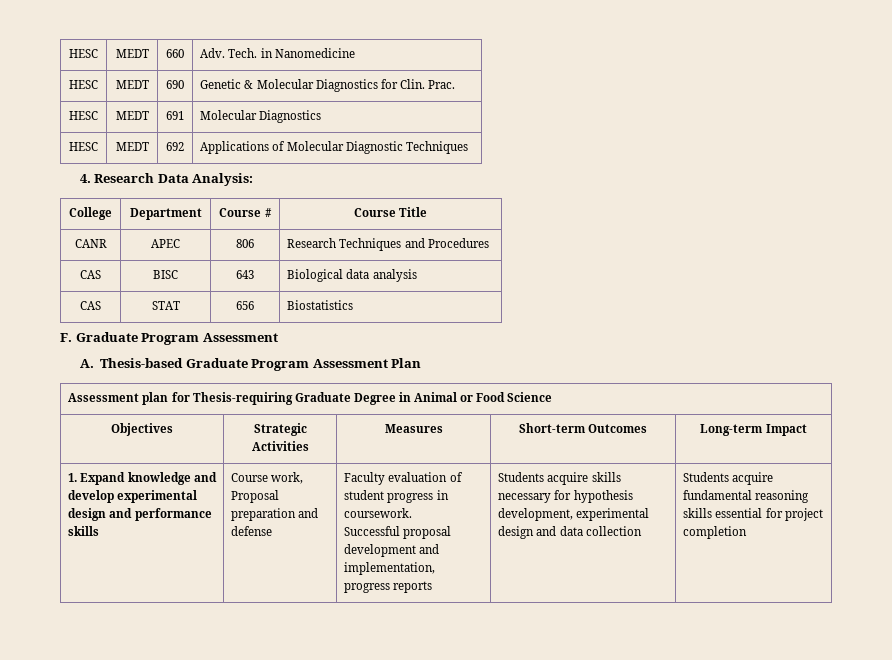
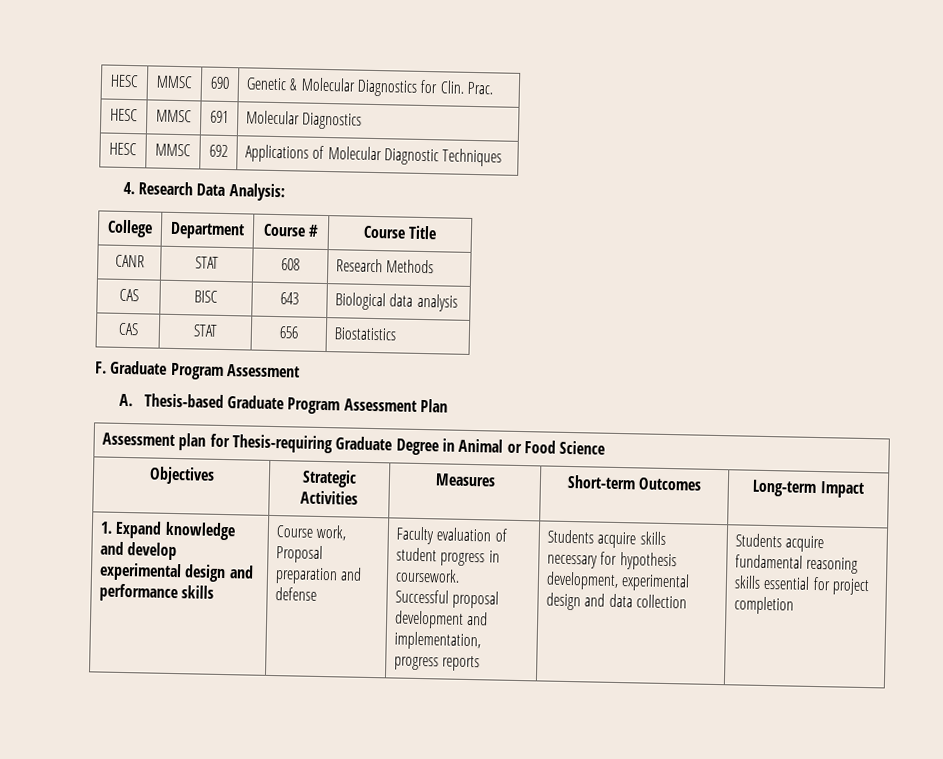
[69,49,98,58] [115,49,149,58] [166,49,184,58] [200,48,355,58] [69,80,98,89] [115,80,149,89] HESC | MEDT | 660 | Adv. Tech. in Nanomedicine // HESC | MEDT -> [110,74,139,88] [156,75,193,89] HESC | MMSC
[115,111,149,120] MEDT -> [156,109,192,123] MMSC
[115,142,149,151] MEDT -> [155,143,191,157] MMSC
[151,239,180,248] [236,239,254,248] [287,238,489,251] APEC | 806 | Research Techniques and Procedures -> [194,256,220,269] [281,258,300,271] [336,258,435,274] STAT | 608 | Research Methods

